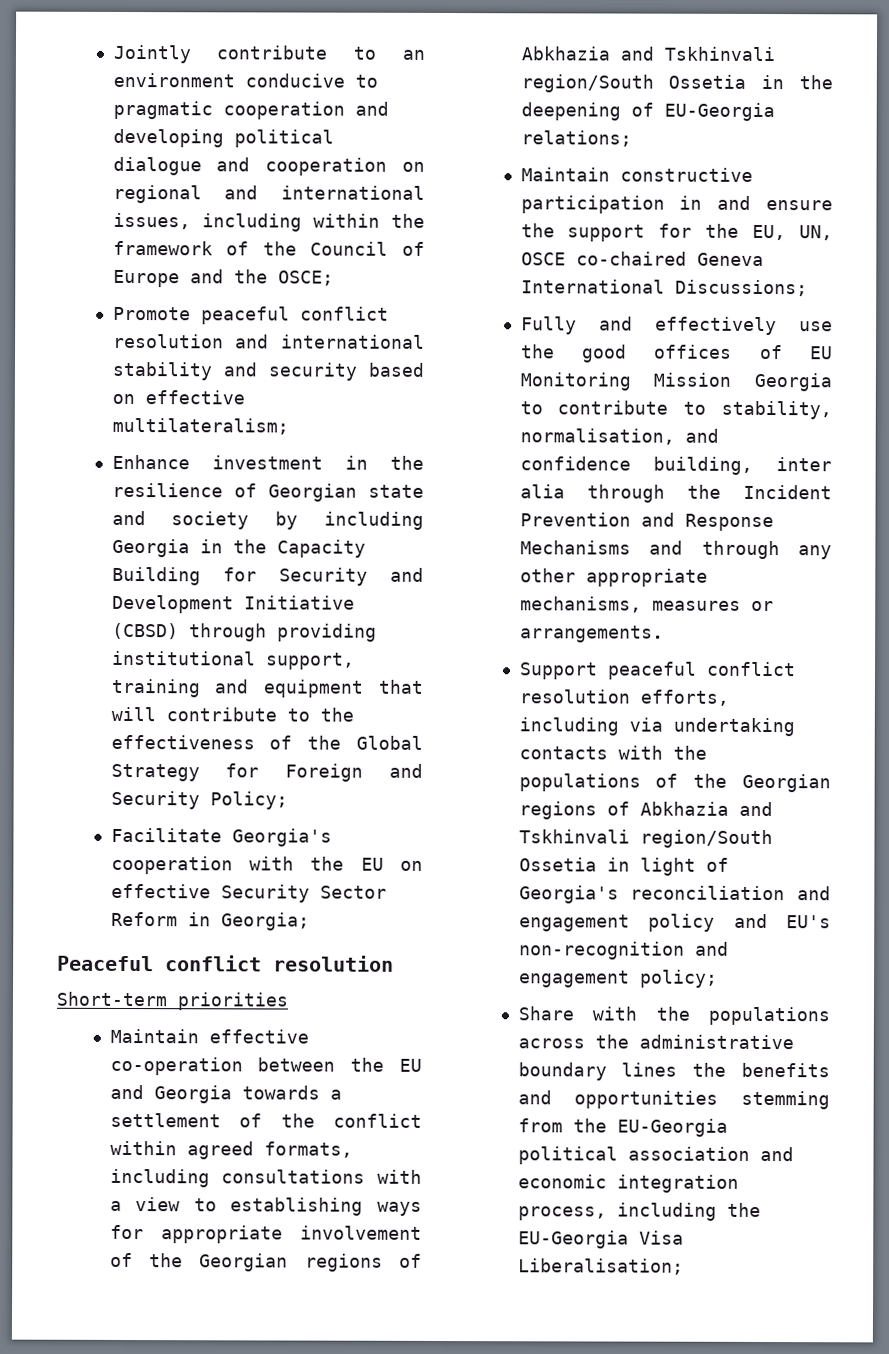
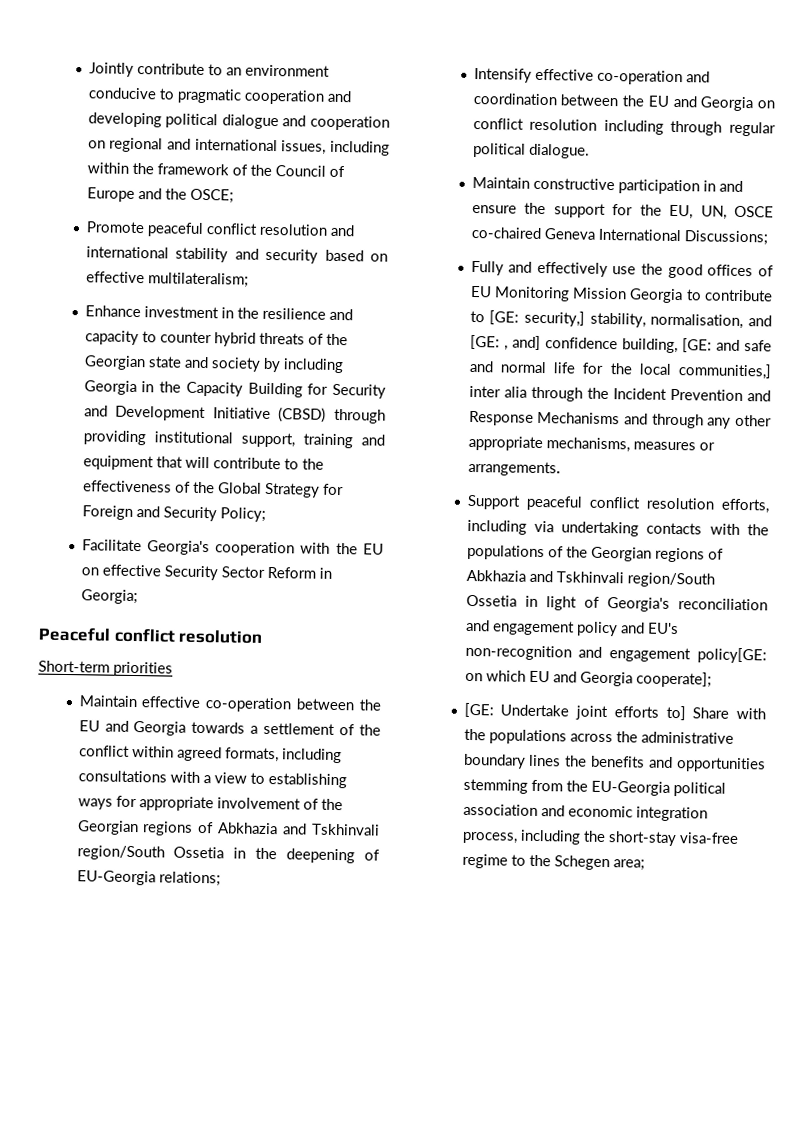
[233,483,257,498] of -> [328,308,353,321] [84,330,348,347] and capacity to counter hybrid threats of the
(632, 138) none -> [473,67,710,86] [472,92,775,112] [472,117,776,137] [472,142,590,159] // Intensify effective co-operation and coordination between the EU and Georgia on conflict resolution including through regular political dialogue.
(707, 408) none -> [489,310,585,327] [GE: security,]
[519,456,754,475] confidence building, -> [469,334,772,354] [468,360,772,380] [GE: , and] confidence building, [GE: and safe and normal life for the local communities,]
[639,969,718,988] policy; // -> [697,647,767,664] [464,670,712,688] [463,702,686,721] policy[GE: on which EU and Georgia cooperate]; // [GE: Undertake joint efforts to]
[517,1230,684,1249] [517,1258,684,1275] EU-Georgia Visa Liberalisation; -> [607,831,739,847] [461,853,645,871] short-stay visa-free regime to the Schegen area;

